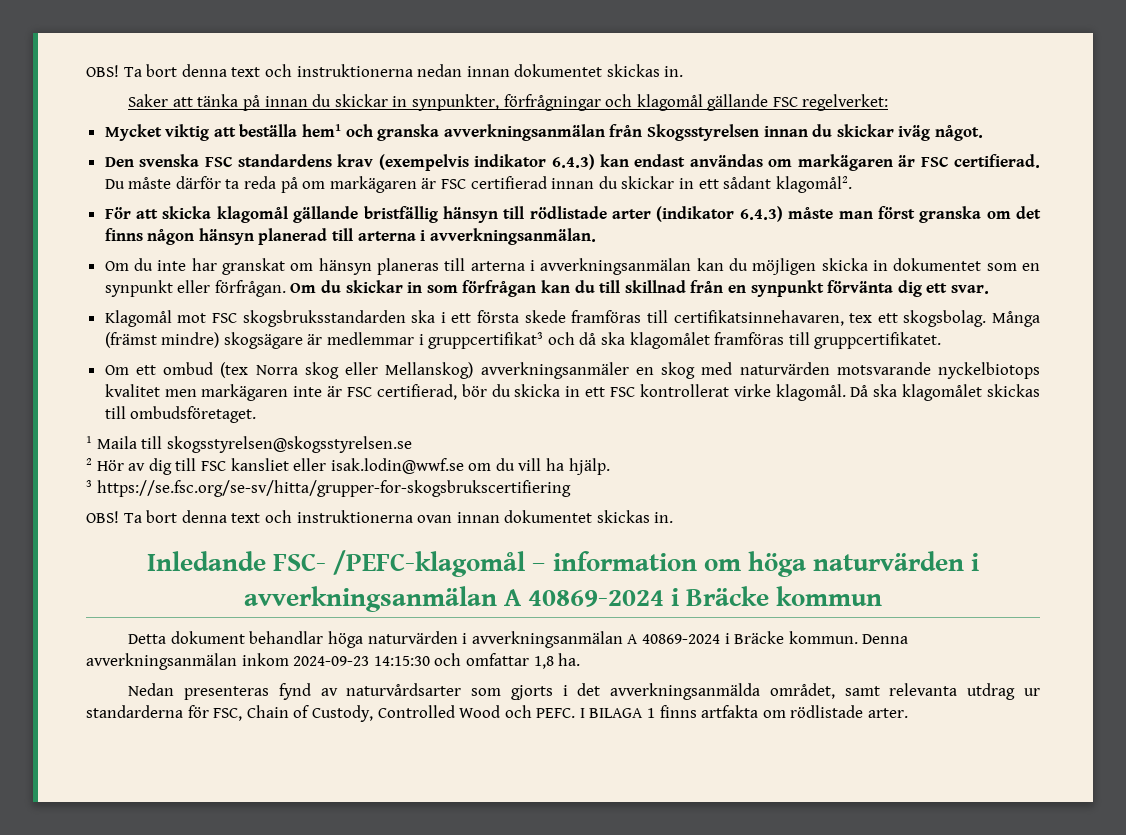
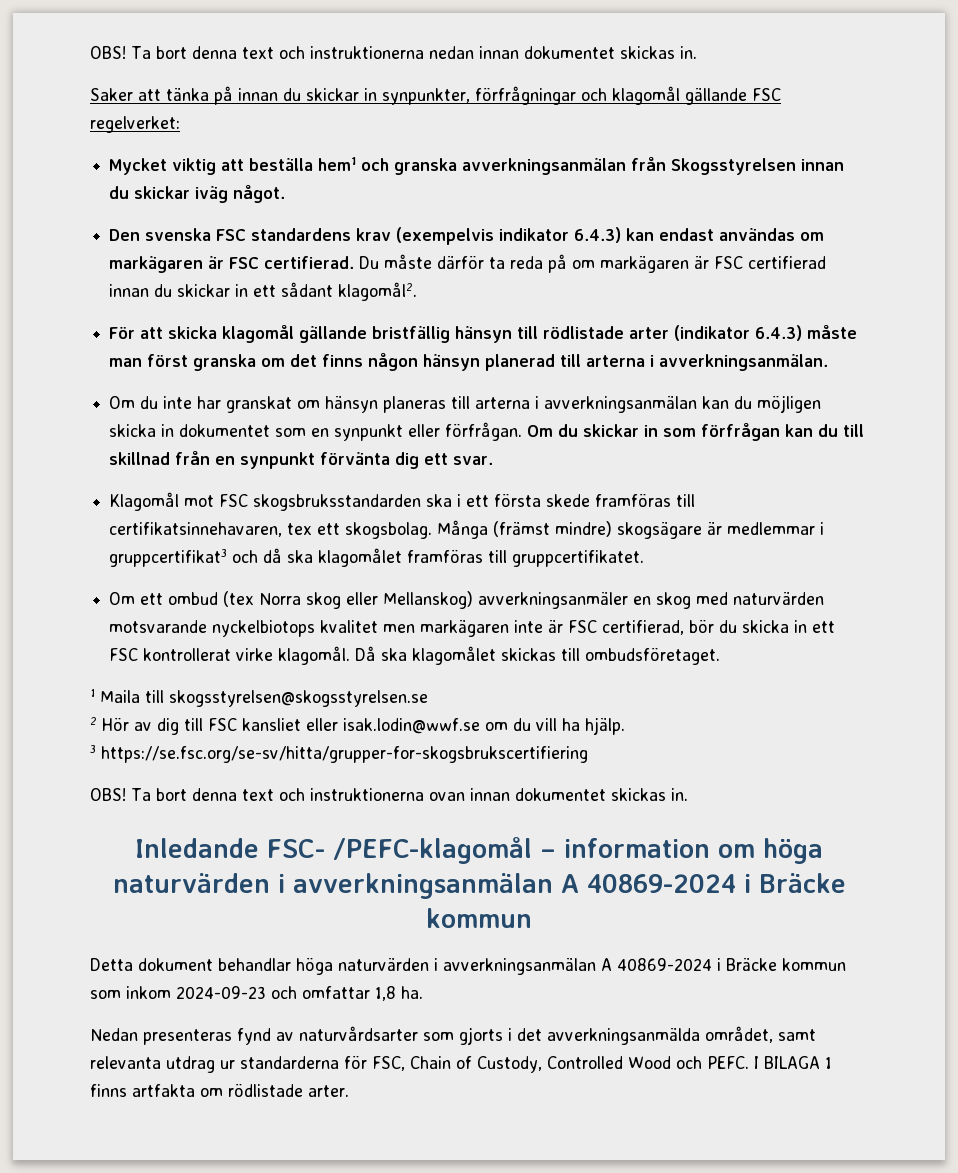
[788,631,909,644] [86,653,237,670] kommun. Denna avverkningsanmälan -> [782,958,846,971] [90,990,121,999] kommun som
[373,656,430,666] 14:15:30 -> (266, 992) none

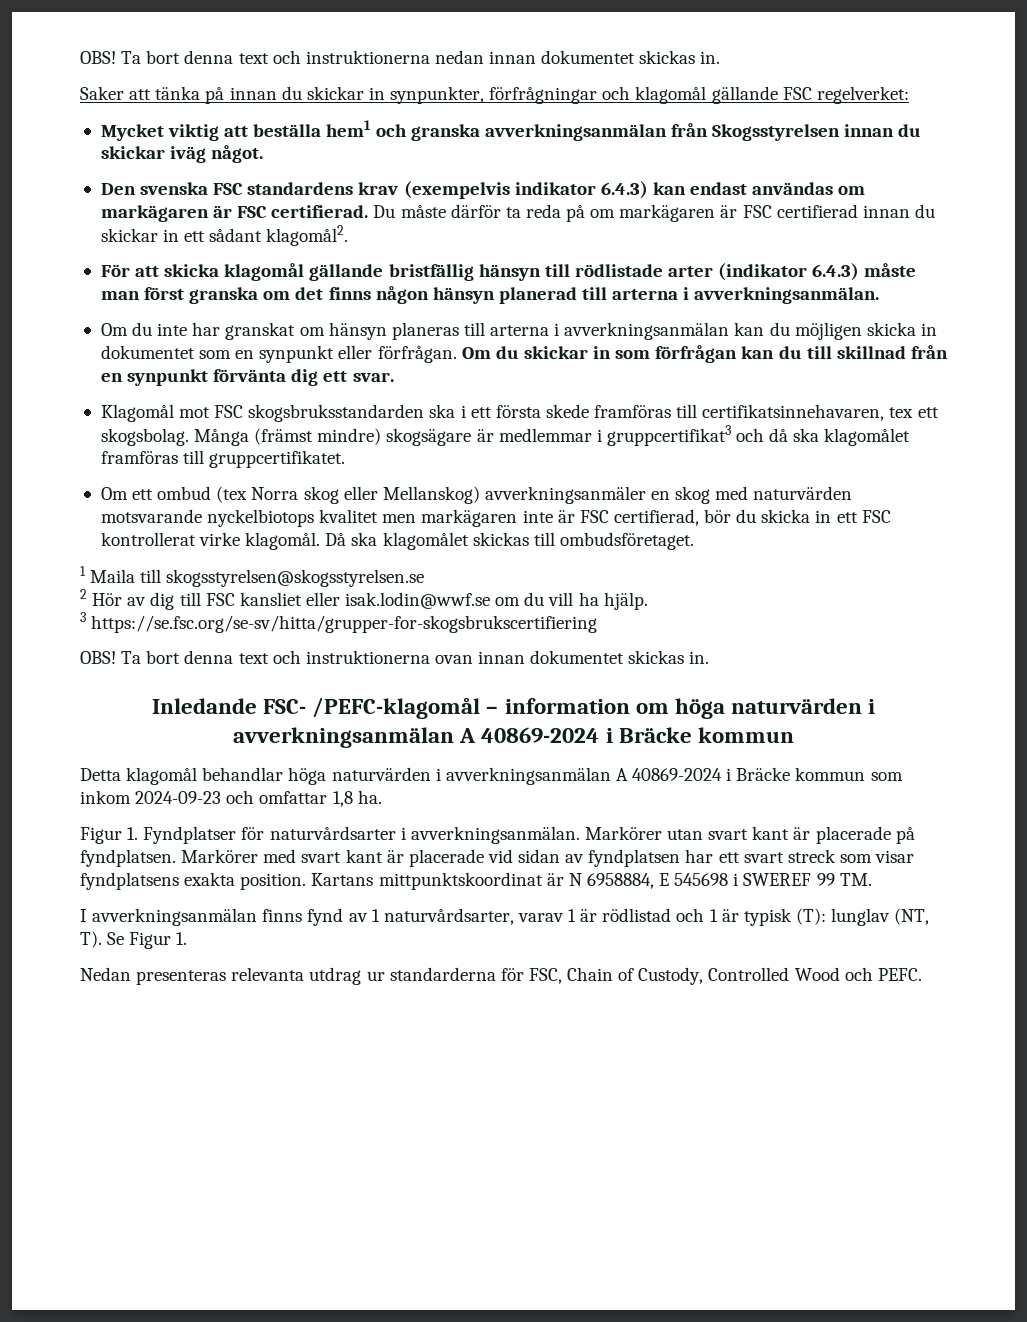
[138,958,213,971] dokument -> [126,767,198,785] klagomål
[90,1026,816,1045] Nedan presenteras fynd av naturvårdsarter som gjorts i det avverkningsanmälda området, samt -> [80,826,915,844] [80,849,915,867] [80,872,872,890] [80,908,930,926] [80,931,188,949] [80,967,227,985] Figur 1. Fyndplatser för naturvårdsarter i avverkningsanmälan. Markörer utan svart kant är placerade på fyndplatsen. Markörer med svart kant är placerade vid sidan av fyndplatsen har ett svart streck som visar fyndplatsens exakta position. Kartans mittpunktskoordinat är N 6958884, E 545698 i SWEREF 99 TM. // I avverkningsanmälan finns fynd av 1 naturvårdsarter, varav 1 är rödlistad och 1 är typisk (T): lunglav (NT, T). Se Figur 1. // Nedan presenteras
[754,1056,832,1069] [90,1083,349,1097] I BILAGA 1 finns artfakta om rödlistade arter. -> (922, 974) none

